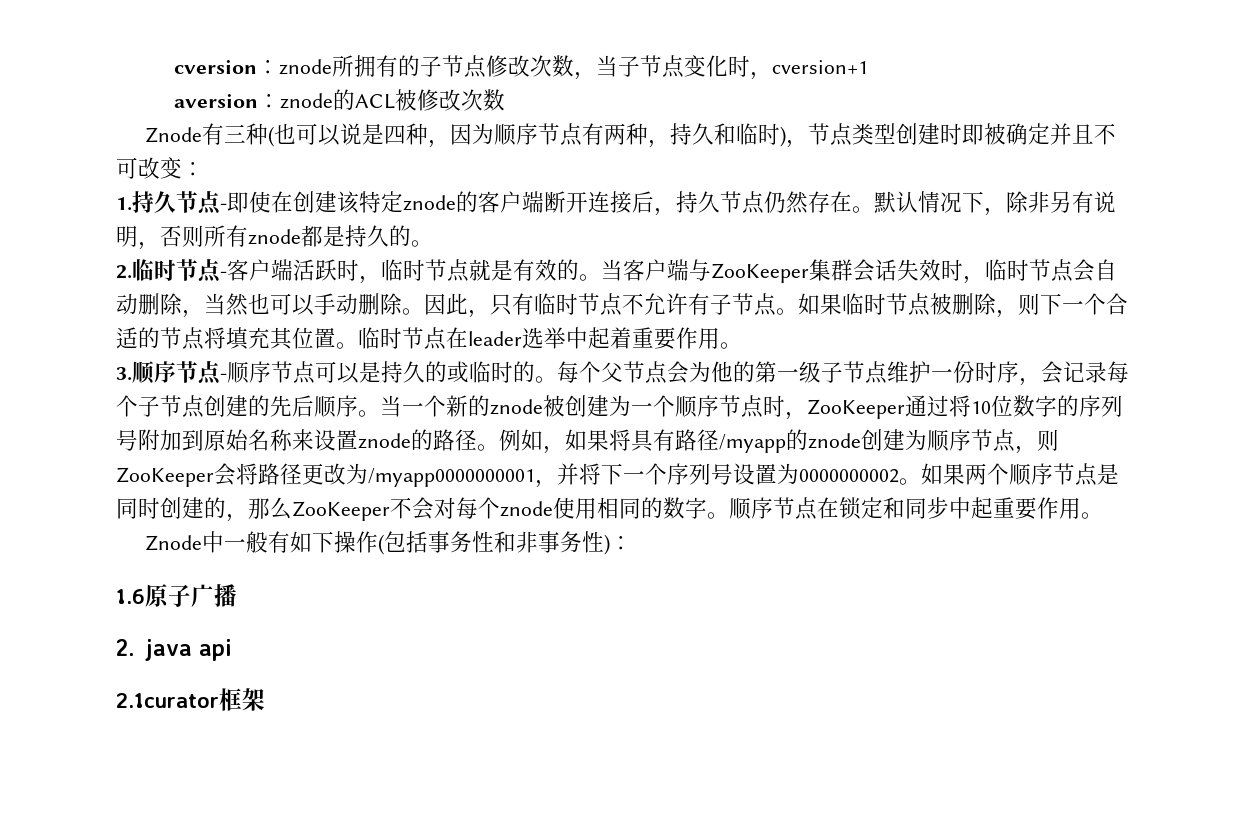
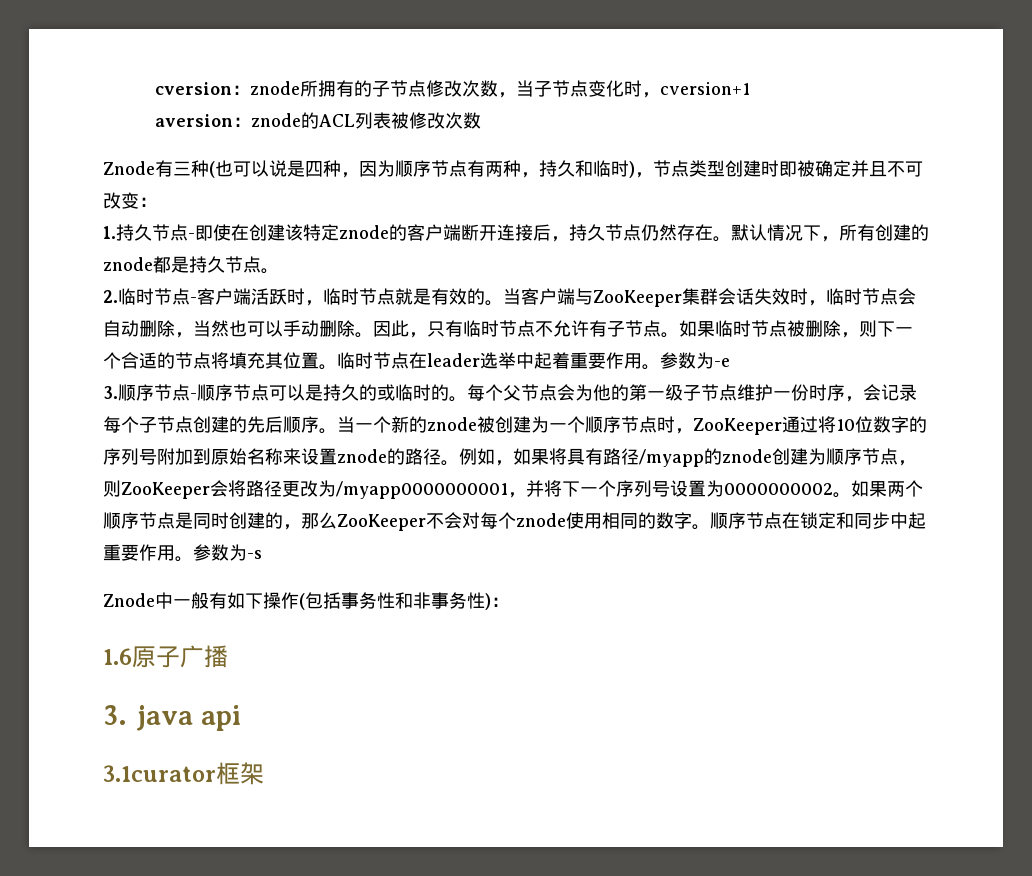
(395, 101) none -> [354,112,391,129] 列表
[1006,191,1116,213] [116,225,248,250] 除非另有说明，否则所有 -> [839,224,929,241] 所有创建的
[389,225,411,246] 的 -> [225,256,261,273] 节点
(742, 345) none -> [660,352,730,369] 参数为-e
(1103, 515) none -> [193,544,262,561] 参数为-s
[116,639,135,656] 2. -> [103,705,127,725] 3.
[116,693,219,708] 2.1curator -> [103,765,216,782] 3.1curator

